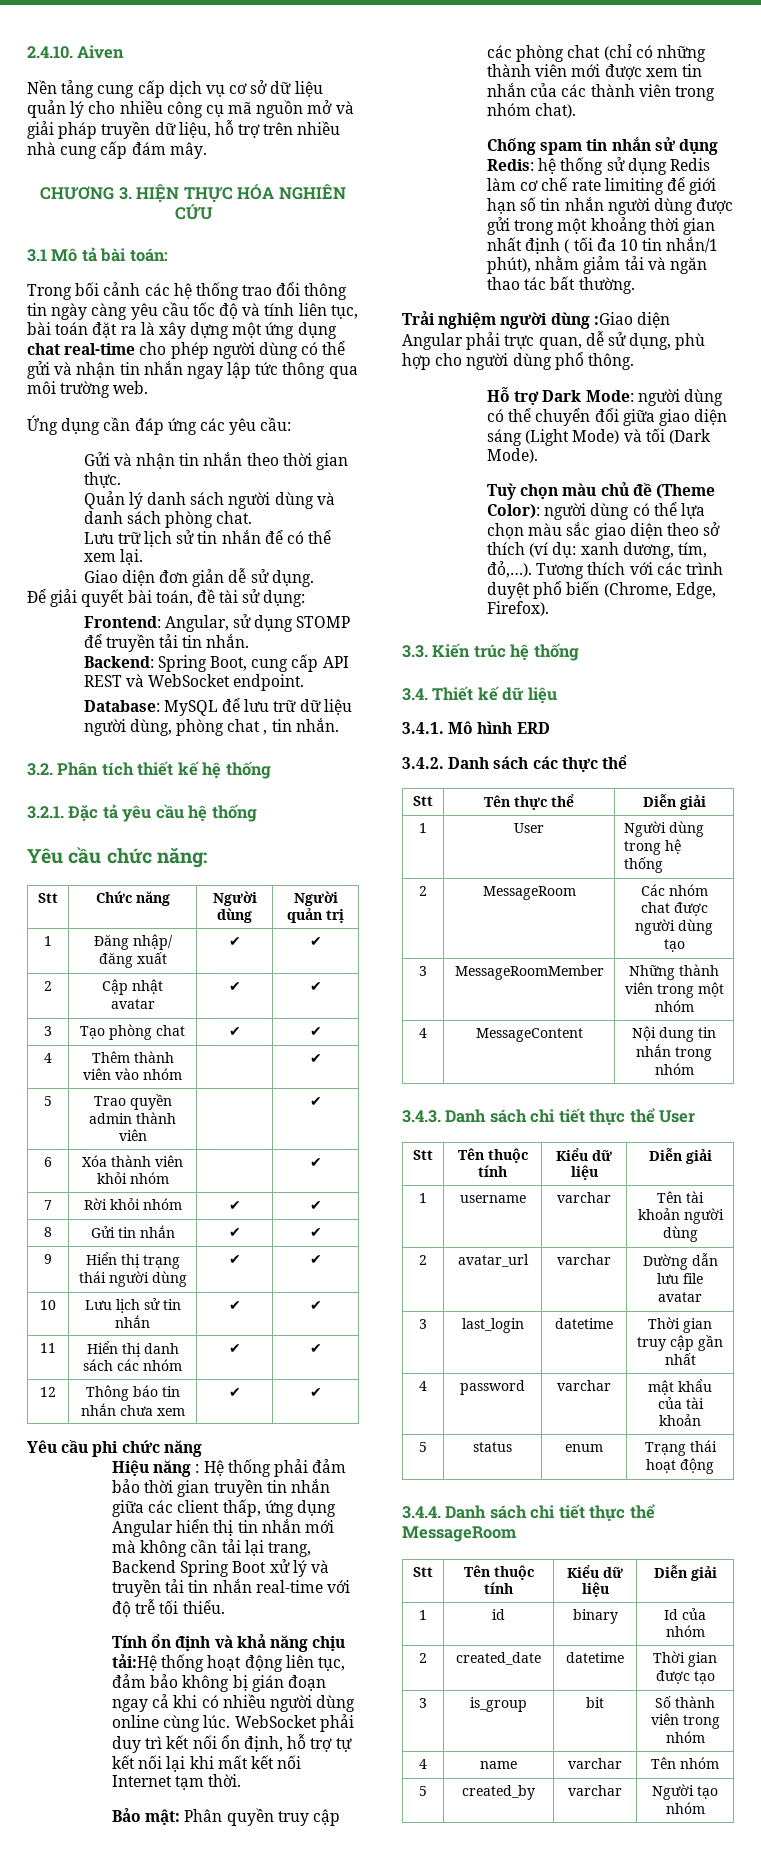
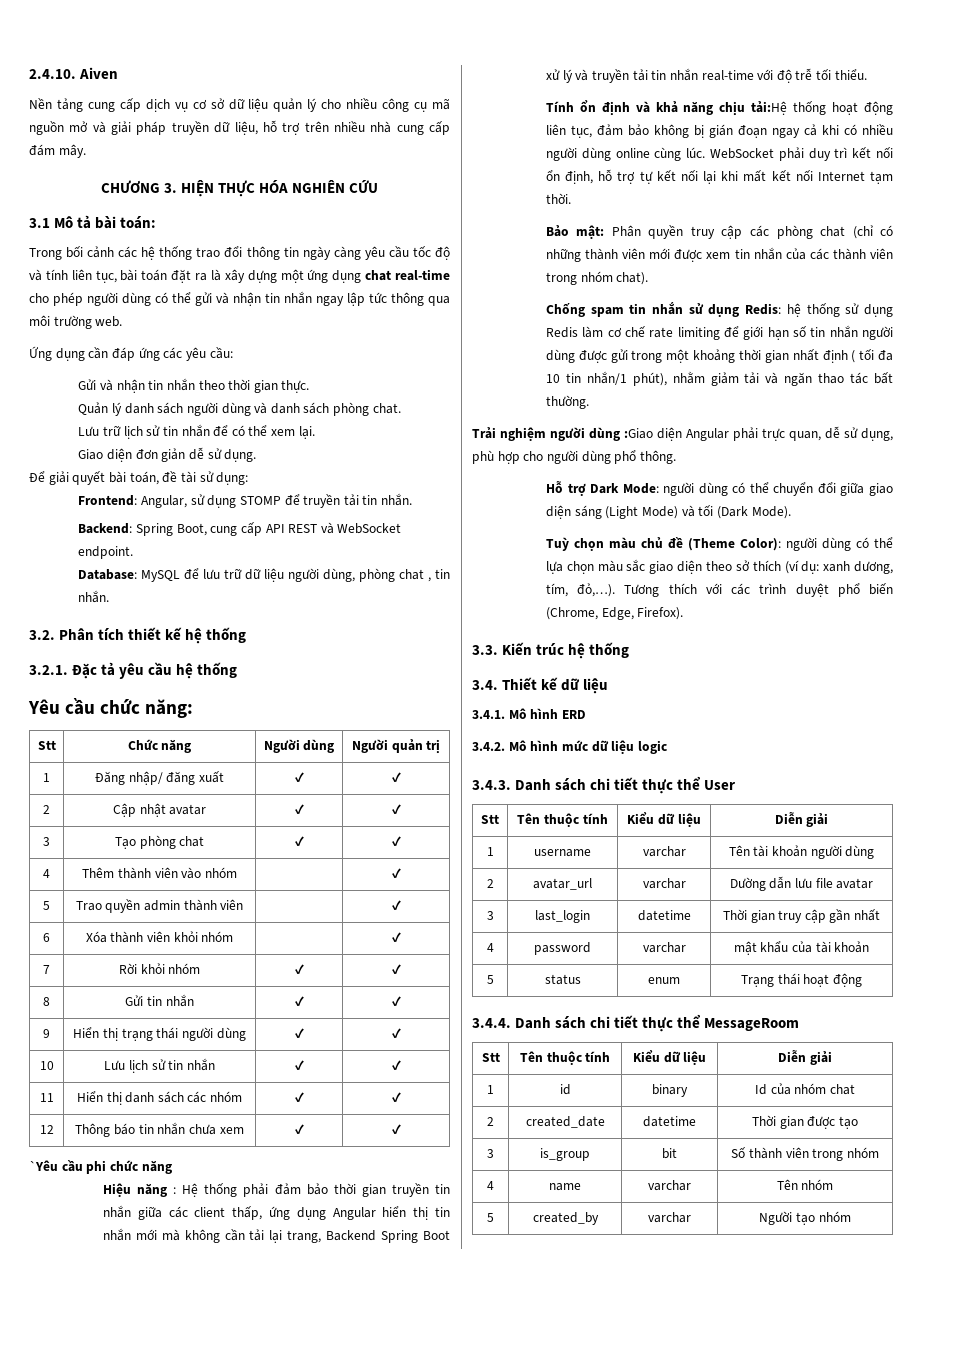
[27,1440,57,1453] Yêu -> [29,1160,58,1171] `Yêu
[448,755,627,772] [413,796,433,806] [484,794,574,810] [642,794,706,810] [419,823,427,833] [514,823,544,833] [624,821,705,837] [624,839,682,855] [624,857,664,873] [419,886,427,896] [482,886,576,900] [640,884,708,896] [640,902,708,916] [635,919,713,935] [663,939,685,952] [419,966,427,976] [454,965,604,980] [629,964,719,980] [624,982,724,998] [654,1000,694,1012] [419,1028,427,1038] [475,1028,583,1042] [632,1026,716,1042] [636,1044,712,1061] [654,1063,694,1075] Danh sách các thực thể // Stt | Tên thực thể | Diễn giải // 1 | User | Người dùng trong hệ thống // 2 | MessageRoom | Các nhóm chat được người dùng tạo // 3 | MessageRoomMember | Những thành viên trong một nhóm // 4 | MessageContent | Nội dung tin nhắn trong nhóm -> [508,740,667,754] Mô hình mức dữ liệu logic
(705, 1631) none -> [829,1084,855,1095] chat

